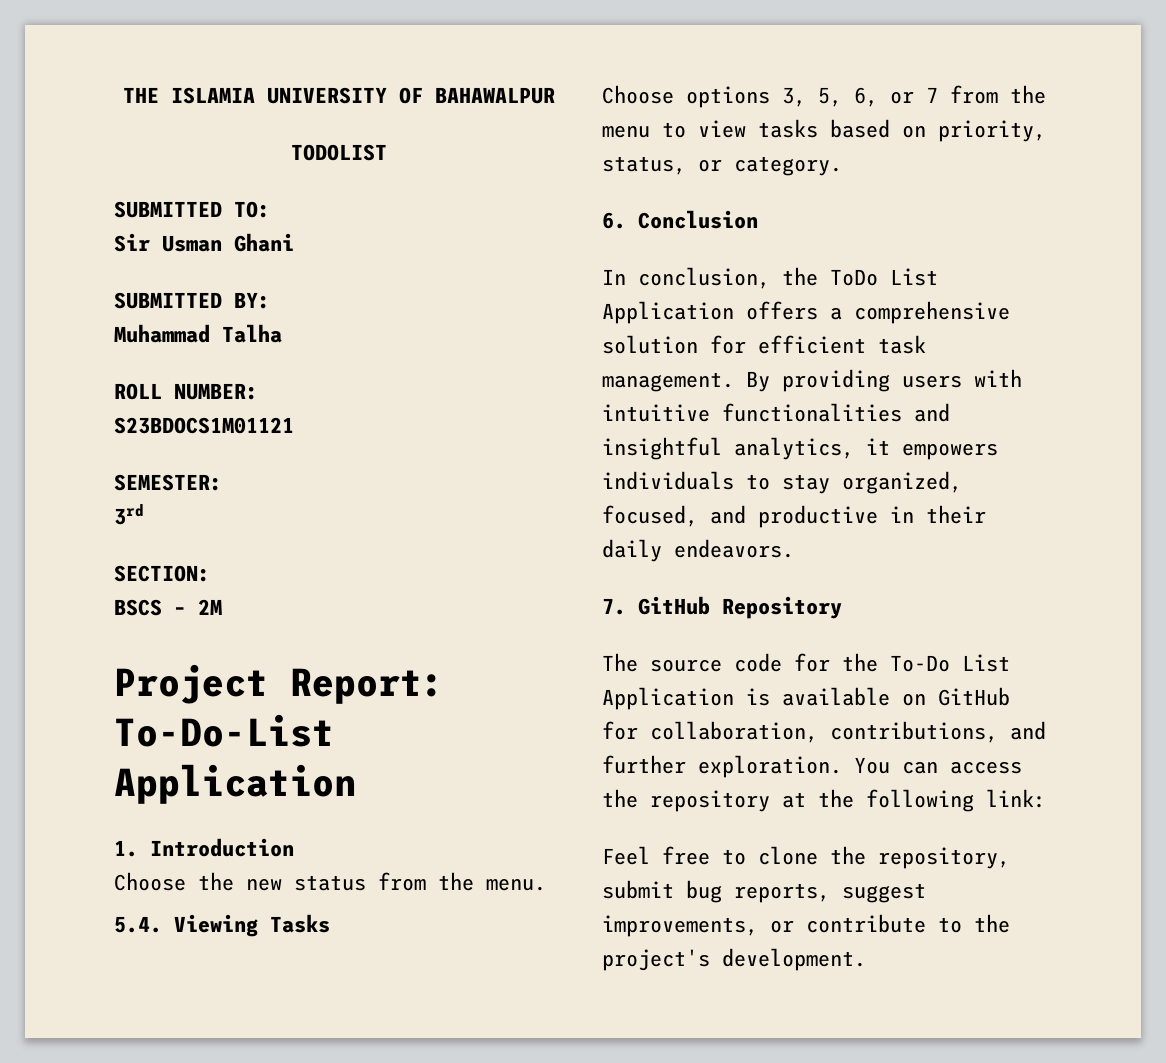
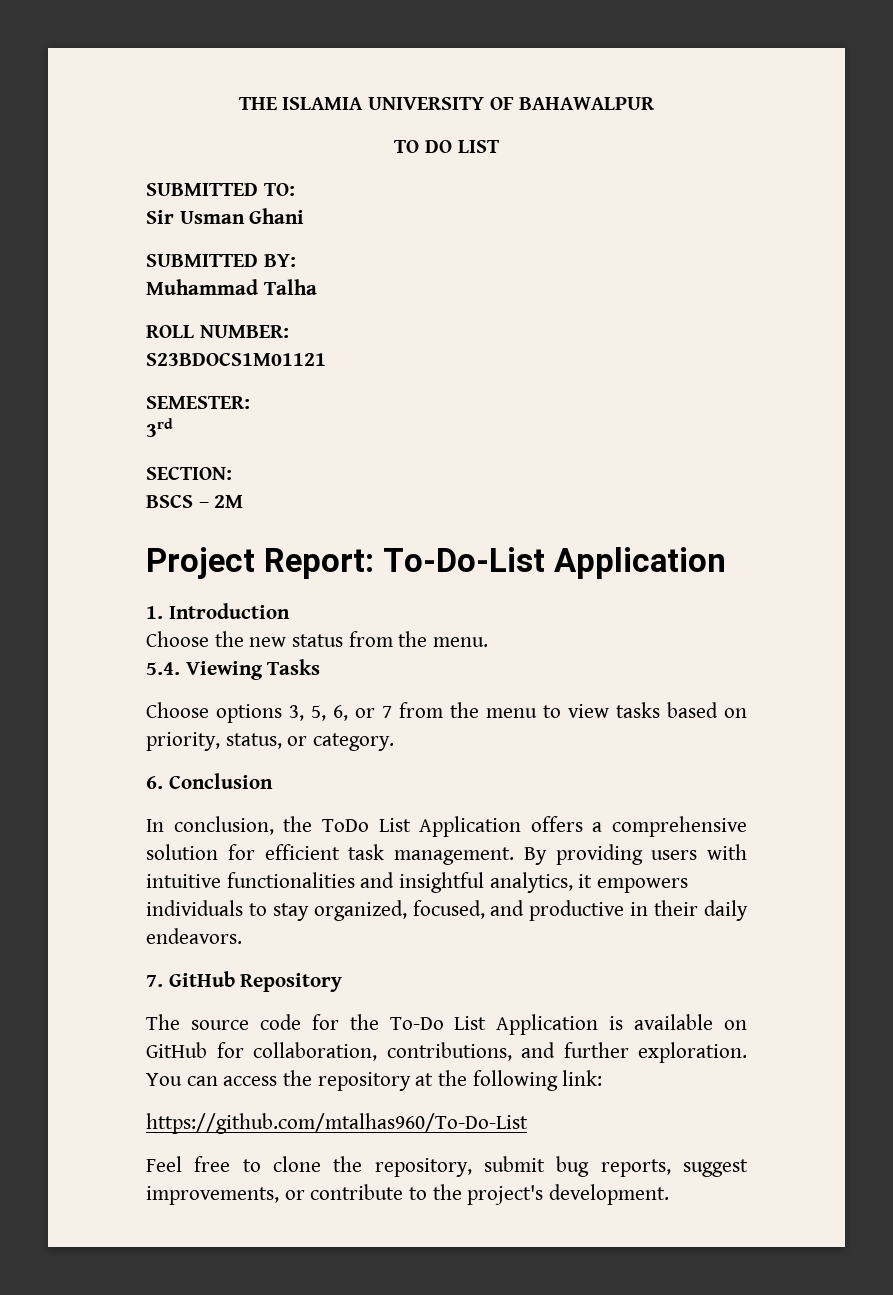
[291,144,387,161] TODOLIST -> [394,140,500,153] TO DO LIST
(1046, 798) none -> [146,1113,528,1134] // https://github.com/mtalhas960/To-Do-List

